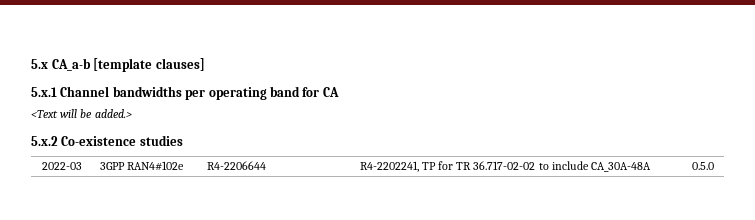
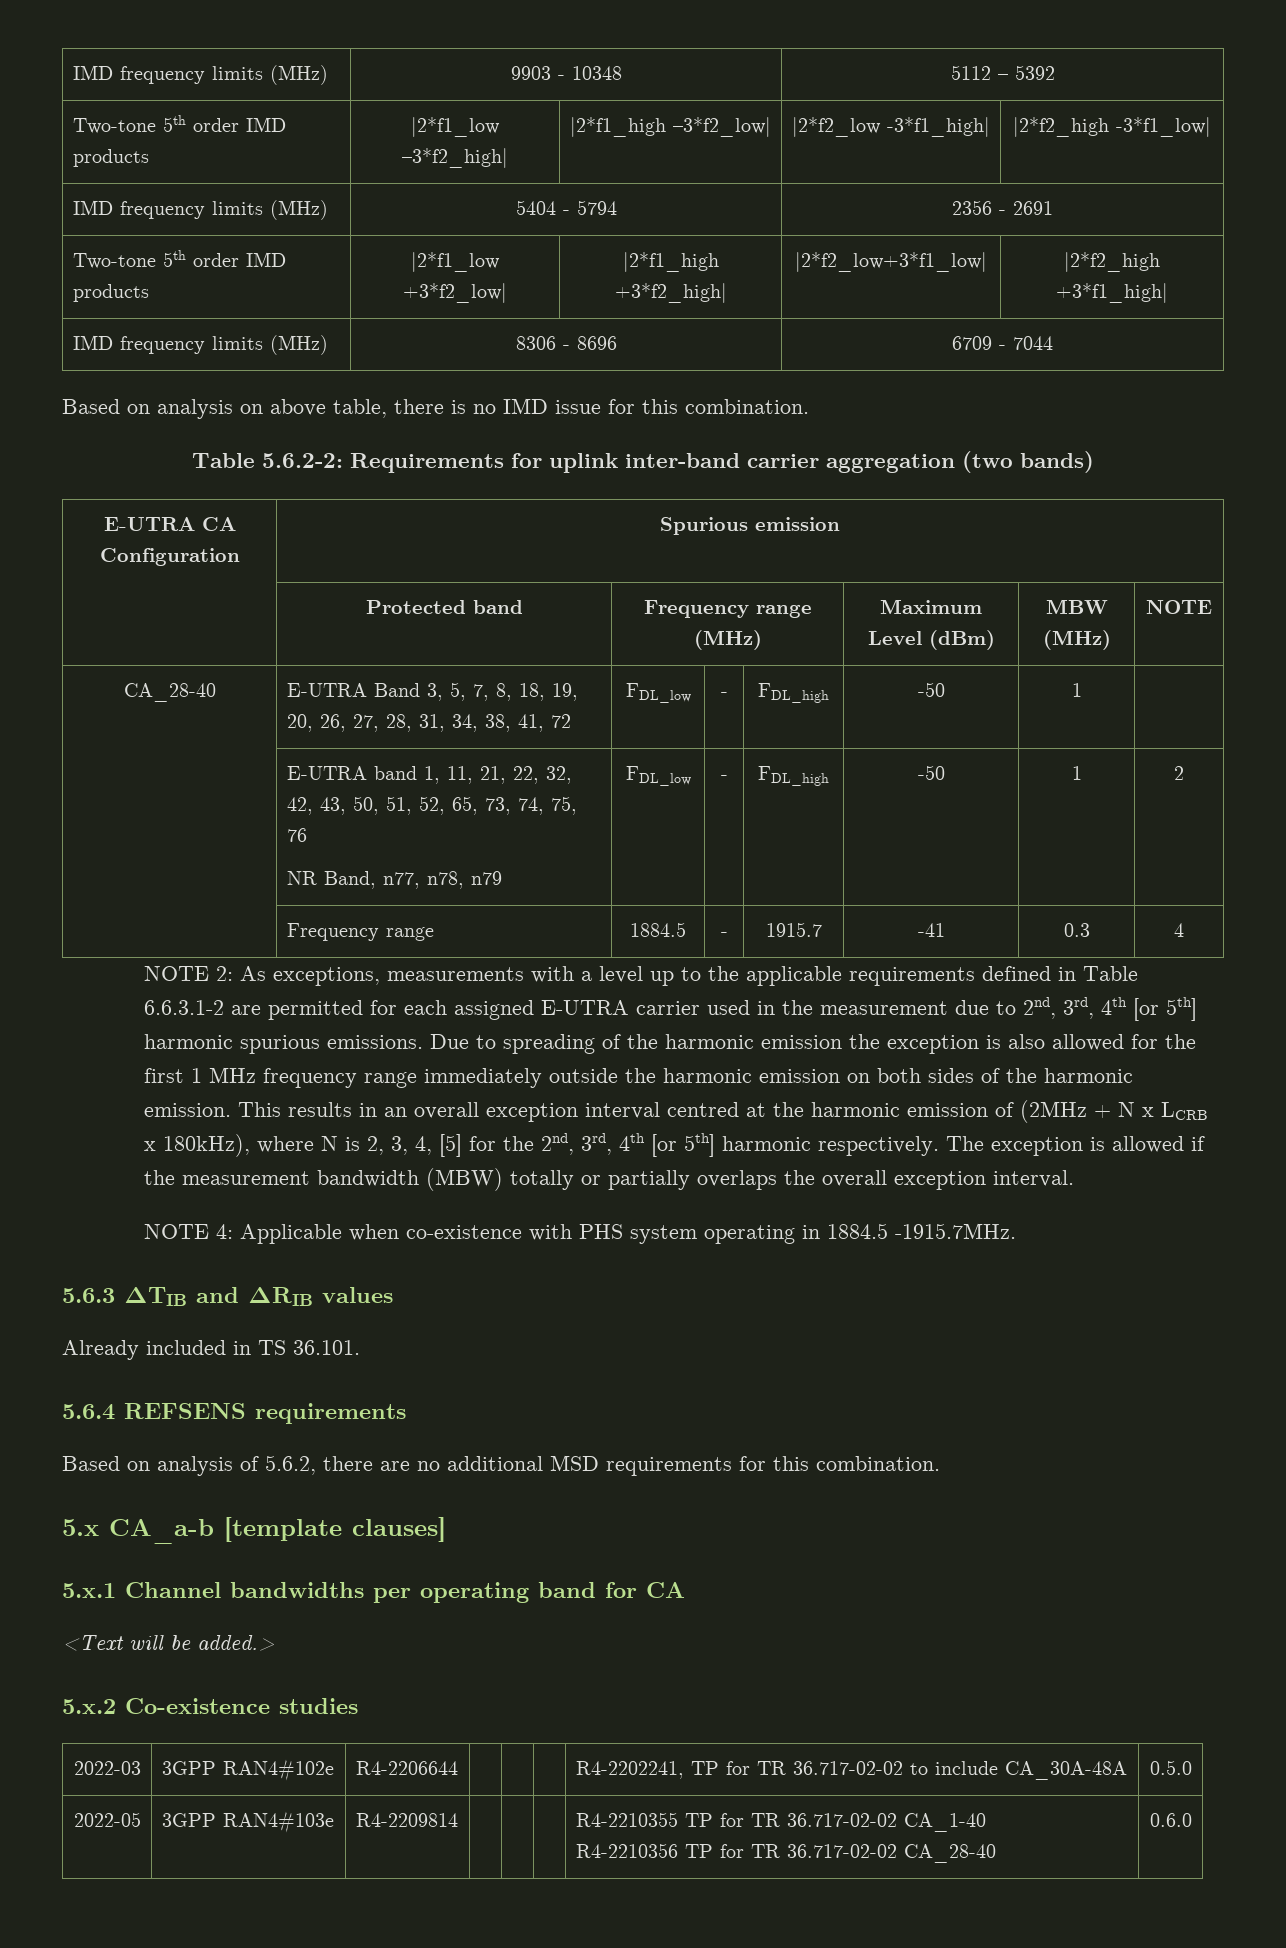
(31, 64) none -> [72,65,328,85] [510,66,622,80] [950,65,1055,80] [72,115,286,134] [72,149,149,167] [411,117,500,137] [402,148,508,168] [570,117,771,137] [792,117,990,137] [1013,117,1211,137] [72,200,328,220] [515,200,617,215] [952,200,1053,215] [72,250,286,269] [72,284,149,302] [411,252,500,272] [403,283,507,303] [622,252,719,272] [614,283,727,303] [795,252,987,272] [1064,252,1160,272] [1056,283,1168,303] [72,335,328,355] [515,336,617,350] [952,336,1053,350] [62,398,809,419] [192,451,1094,473] [103,517,236,531] [99,548,240,566] [660,517,840,535] [365,600,523,614] [643,600,812,618] [693,630,762,650] [880,599,982,614] [867,630,995,650] [1045,599,1108,614] [1042,630,1111,650] [1146,600,1212,614] [123,683,216,702] [286,682,578,701] [286,714,571,732] [625,683,691,703] [720,692,728,697] [758,683,829,703] [917,682,945,697] [1071,683,1082,697] [286,766,572,784] [286,796,577,815] [286,828,307,842] [286,871,502,889] [625,766,691,786] [720,775,728,780] [758,766,829,786] [917,765,945,780] [1071,766,1082,780] [1174,766,1184,780] [286,923,434,941] [630,922,686,937] [720,932,728,937] [765,922,822,937] [917,923,945,937] [1063,923,1090,937] [1174,923,1184,937] [144,966,1139,986] [144,997,1198,1021] [144,1034,1197,1054] [144,1067,1134,1088] [144,1100,1209,1123] [144,1133,1206,1157] [144,1168,1075,1191] [144,1223,1017,1244] [62,1287,393,1306] [62,1340,360,1360] [62,1403,406,1424] [62,1455,940,1476] IMD frequency limits (MHz) | 9903 - 10348 | 5112 – 5392 // Two-tone 5th order IMD products | |2*f1_low –3*f2_high| | |2*f1_high –3*f2_low| | |2*f2_low -3*f1_high| | |2*f2_high -3*f1_low| // IMD frequency limits (MHz) | 5404 - 5794 | 2356 - 2691 // Two-tone 5th order IMD products | |2*f1_low +3*f2_low| | |2*f1_high +3*f2_high| | |2*f2_low+3*f1_low| | |2*f2_high +3*f1_high| // IMD frequency limits (MHz) | 8306 - 8696 | 6709 - 7044 // Based on analysis on above table, there is no IMD issue for this combination. // Table 5.6.2-2: Requirements for uplink inter-band carrier aggregation (two bands) // E-UTRA CA Configuration | Spurious emission // | Protected band | Frequency range (MHz) | Maximum Level (dBm) | MBW (MHz) | NOTE // CA_28-40 | E-UTRA Band 3, 5, 7, 8, 18, 19, 20, 26, 27, 28, 31, 34, 38, 41, 72 | FDL_low | - | FDL_high | -50 | 1 | // | E-UTRA band 1, 11, 21, 22, 32, 42, 43, 50, 51, 52, 65, 73, 74, 75, 76 // NR Band, n77, n78, n79 | FDL_low | - | FDL_high | -50 | 1 | 2 // | Frequency range | 1884.5 | - | 1915.7 | -41 | 0.3 | 4 // NOTE 2: As exceptions, measurements with a level up to the applicable requirements defined in Table 6.6.3.1-2 are permitted for each assigned E-UTRA carrier used in the measurement due to 2nd, 3rd, 4th [or 5th] harmonic spurious emissions. Due to spreading of the harmonic emission the exception is also allowed for the first 1 MHz frequency range immediately outside the harmonic emission on both sides of the harmonic emission. This results in an overall exception interval centred at the harmonic emission of (2MHz + N x LCRB x 180kHz), where N is 2, 3, 4, [5] for the 2nd, 3rd, 4th [or 5th] harmonic respectively. The exception is allowed if the measurement bandwidth (MBW) totally or partially overlaps the overall exception interval. // NOTE 4: Applicable when co-existence with PHS system operating in 1884.5 -1915.7MHz. // 5.6.3 ∆TIB and ∆RIB values // Already included in TS 36.101. // 5.6.4 REFSENS requirements // Based on analysis of 5.6.2, there are no additional MSD requirements for this combination. //
(714, 166) none -> [73,1812,141,1827] [161,1811,334,1833] [355,1813,458,1827] [575,1812,986,1832] [575,1843,996,1863] [1149,1813,1192,1827] // 2022-05 | 3GPP RAN4#103e | R4-2209814 | | | | R4-2210355 TP for TR 36.717-02-02 CA_1-40 // R4-2210356 TP for TR 36.717-02-02 CA_28-40 | 0.6.0

